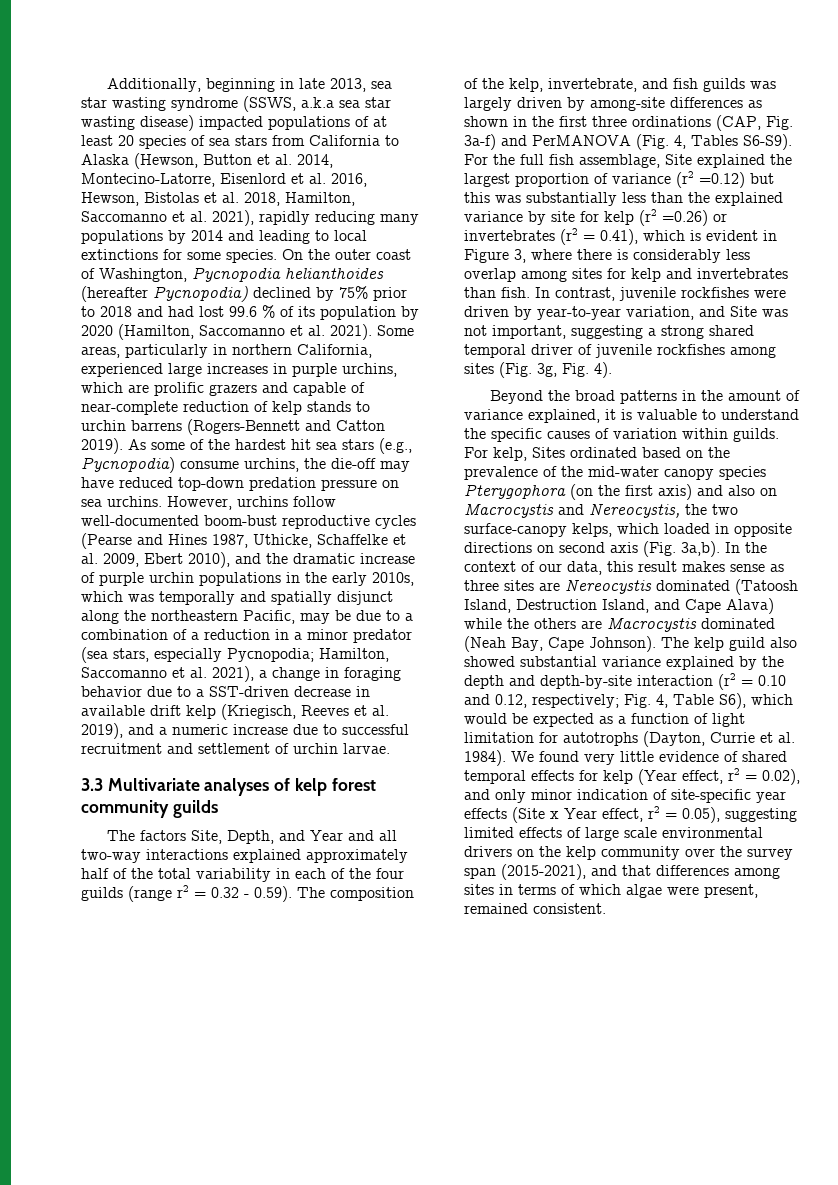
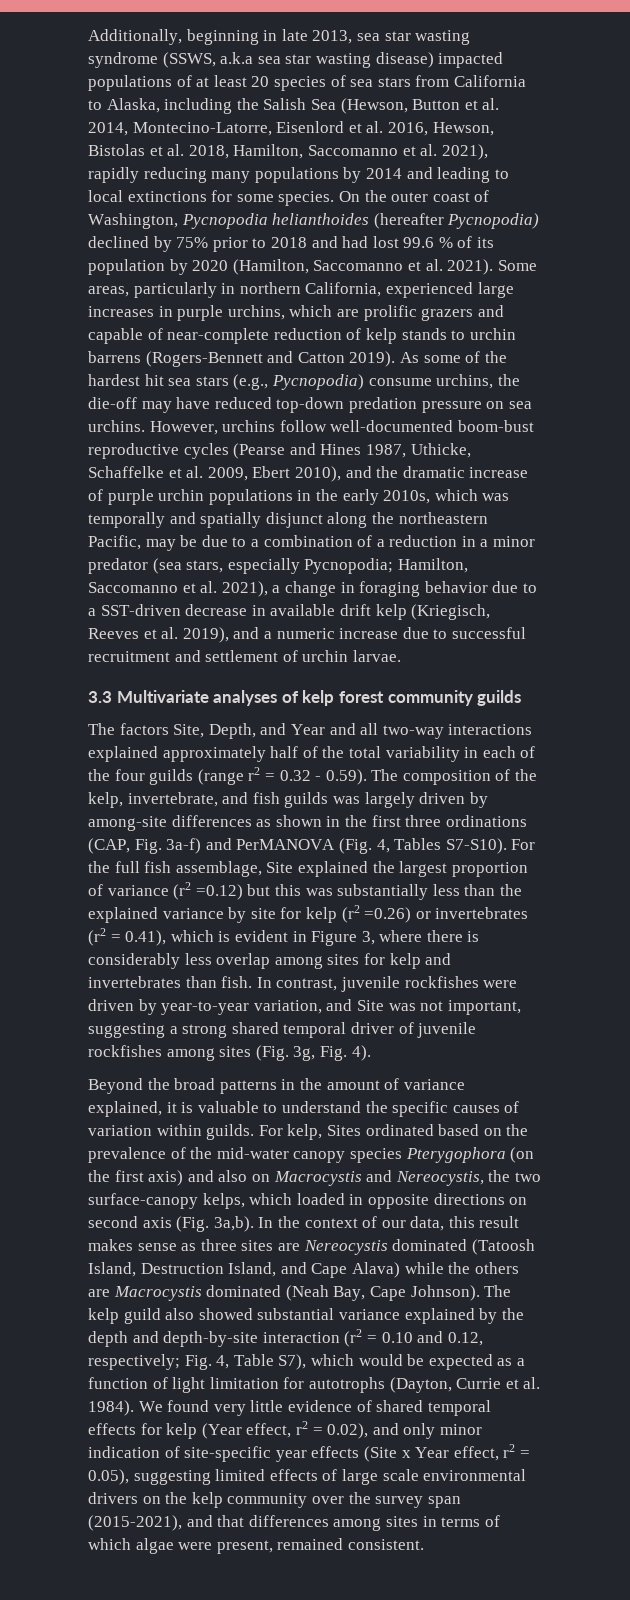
[81,154,129,165] Alaska -> [106,98,336,114] Alaska, including the Salish Sea
[743,134,792,150] S6-S9). -> [445,838,507,854] S7-S10).
[719,693,746,709] S6), -> [278,1354,307,1370] S7),

